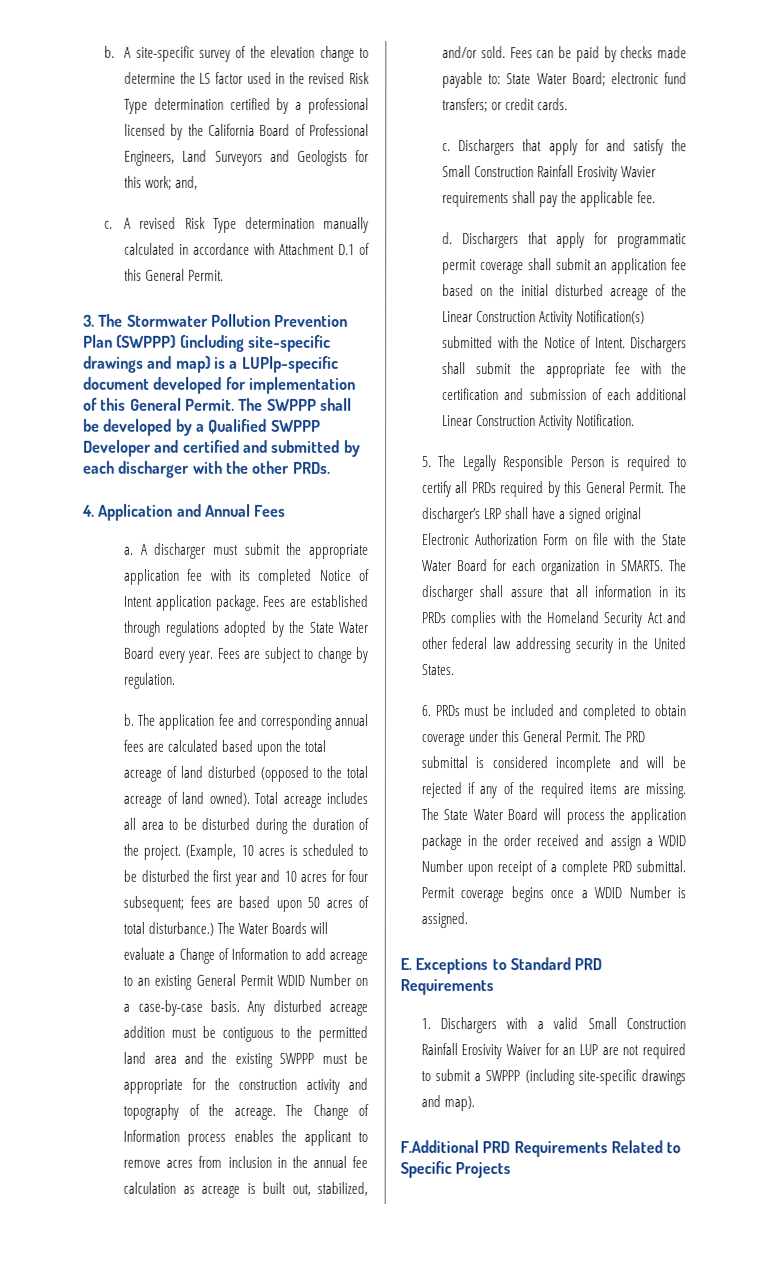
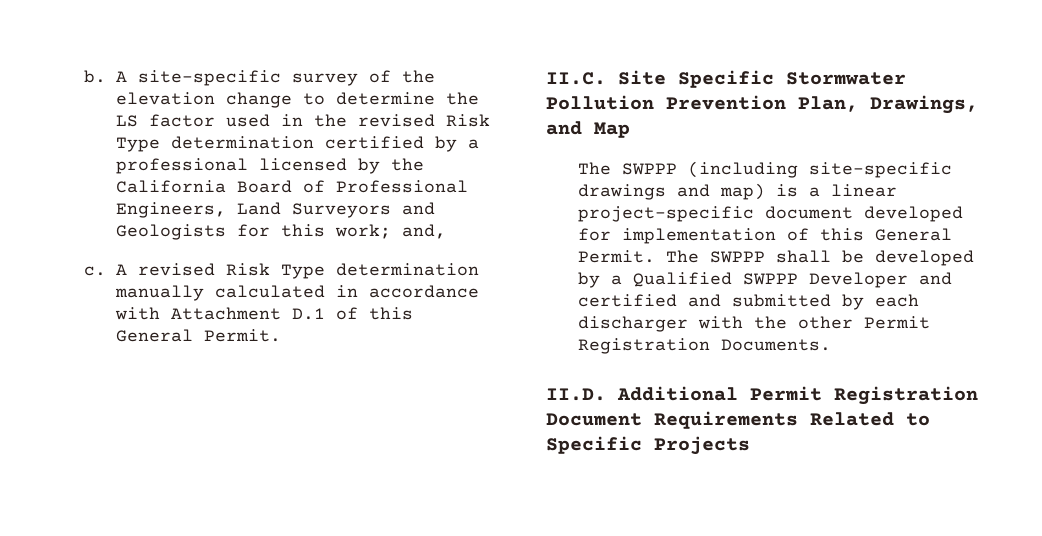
[83,313,349,327] [83,334,177,348] 3. The Stormwater Pollution Prevention Plan (SWPPP) -> [546,70,906,88] [546,95,978,114] [546,121,630,138] [577,162,677,175] II.C. Site Specific Stormwater Pollution Prevention Plan, Drawings, and Map // The SWPPP
[241,355,339,373] LUPlp-specific -> [830,184,897,197] [577,206,754,222] linear project-specific
[292,461,331,474] [82,503,287,521] [124,542,369,559] [124,568,370,585] [124,594,369,611] [124,620,369,637] [123,646,368,663] [123,672,176,689] [123,713,369,730] [123,739,327,756] [123,765,369,782] [123,791,369,808] [123,817,369,834] [123,843,368,860] [123,869,368,886] [123,895,369,912] [123,921,329,936] [123,947,368,964] [123,973,368,990] [123,999,368,1016] [123,1025,368,1042] [123,1051,368,1068] [123,1077,368,1094] [123,1103,369,1120] [123,1129,369,1146] [123,1155,368,1168] [123,1181,368,1198] [442,46,687,63] [442,72,687,89] [442,98,569,113] [442,139,687,156] [442,165,657,182] [442,191,657,208] [442,232,687,249] [442,258,687,275] [442,284,687,301] [442,310,646,327] [442,336,687,353] [442,362,687,379] [442,388,687,401] [442,414,636,431] [421,455,687,472] [421,481,687,498] [421,507,642,524] [421,533,687,546] [421,559,687,576] [421,585,687,602] [421,611,687,628] [420,637,686,654] [420,664,454,676] [420,704,686,721] [420,730,645,747] [420,756,686,773] [420,782,686,799] [420,808,686,825] [420,834,686,851] [420,860,686,877] [420,886,686,903] [420,912,468,929] [400,957,603,975] [400,979,494,996] [420,1017,686,1034] [420,1043,687,1060] [420,1069,686,1086] [420,1095,475,1112] [400,1140,511,1154] PRDs. // 4. Application and Annual Fees // a. A discharger must submit the appropriate application fee with its completed Notice of Intent application package. Fees are established through regulations adopted by the State Water Board every year. Fees are subject to change by regulation. // b. The application fee and corresponding annual fees are calculated based upon the total acreage of land disturbed (opposed to the total acreage of land owned). Total acreage includes all area to be disturbed during the duration of the project. (Example, 10 acres is scheduled to be disturbed the first year and 10 acres for four subsequent; fees are based upon 50 acres of total disturbance.) The Water Boards will evaluate a Change of Information to add acreage to an existing General Permit WDID Number on a case-by-case basis. Any disturbed acreage addition must be contiguous to the permitted land area and the existing SWPPP must be appropriate for the construction activity and topography of the acreage. The Change of Information process enables the applicant to remove acres from inclusion in the annual fee calculation as acreage is built out, stabilized, and/or sold. Fees can be paid by checks made payable to: State Water Board; electronic fund transfers; or credit cards. // c. Dischargers that apply for and satisfy the Small Construction Rainfall Erosivity Wavier requirements shall pay the applicable fee. // d. Dischargers that apply for programmatic permit coverage shall submit an application fee based on the initial disturbed acreage of the Linear Construction Activity Notification(s) submitted with the Notice of Intent. Dischargers shall submit the appropriate fee with the certification and submission of each additional Linear Construction Activity Notification. // 5. The Legally Responsible Person is required to certify all PRDs required by this General Permit. The discharger’s LRP shall have a signed original Electronic Authorization Form on file with the State Water Board for each organization in SMARTS. The discharger shall assure that all information in its PRDs complies with the Homeland Security Act and other federal law addressing security in the United States. // 6. PRDs must be included and completed to obtain coverage under this General Permit. The PRD submittal is considered incomplete and will be rejected if any of the required items are missing. The State Water Board will process the application package in the order received and assign a WDID Number upon receipt of a complete PRD submittal. Permit coverage begins once a WDID Number is assigned. // E. Exceptions to Standard PRD Requirements // 1. Dischargers with a valid Small Construction Rainfall Erosivity Waiver for an LUP are not required to submit a SWPPP (including site-specific drawings and map). // F.Additional PRD -> [863,316,930,329] [577,338,831,354] [546,386,978,405] [546,413,642,426] Permit Registration Documents. // II.D. Additional Permit Registration Document

